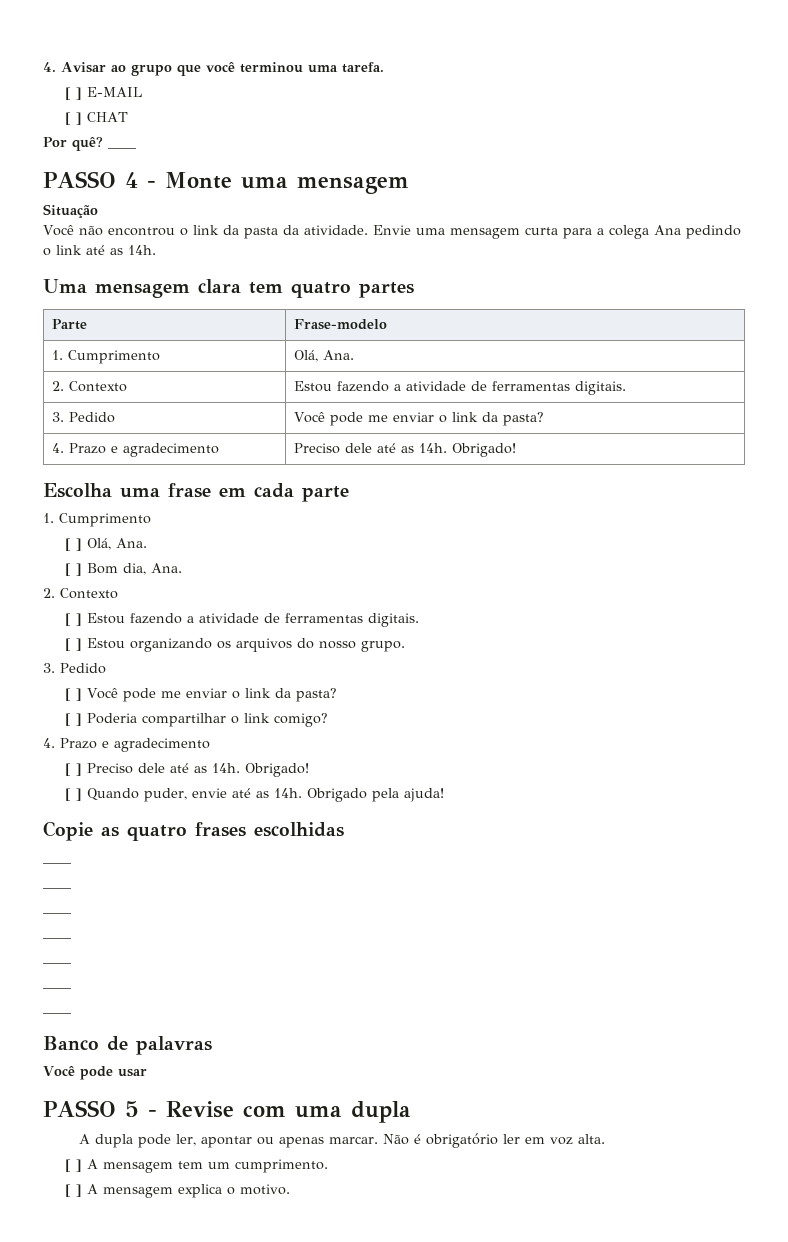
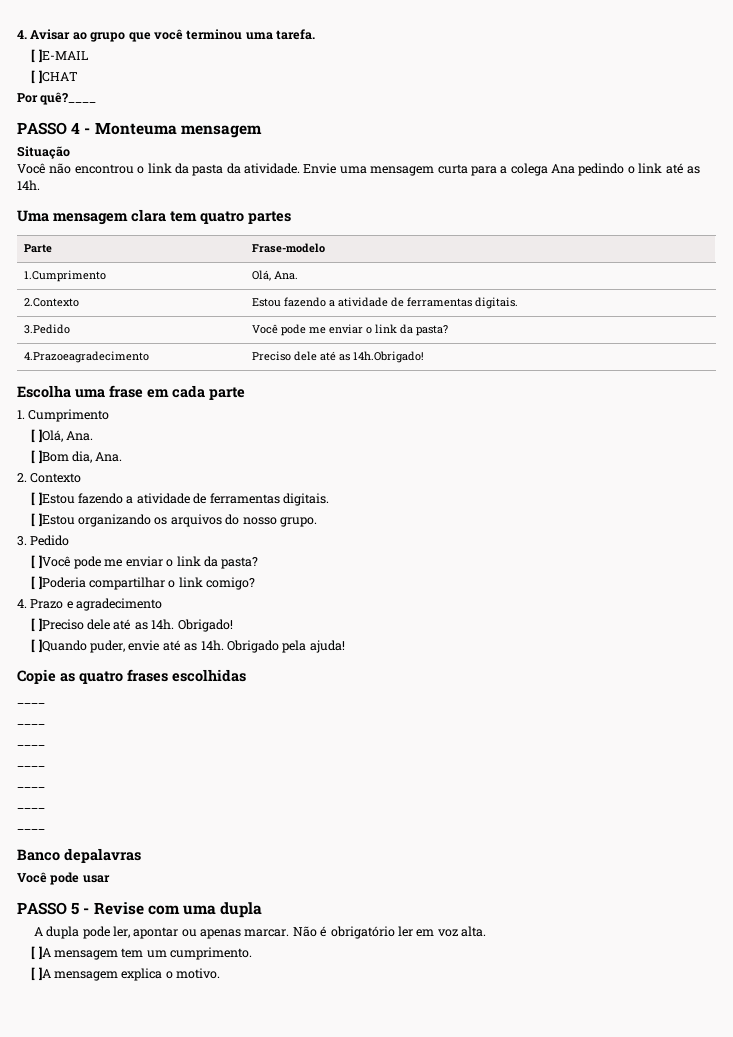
[76,87,143,100] [65,112,129,125] ] E-MAIL // [ ] CHAT -> [38,49,88,63] [31,70,78,84] ]E-MAIL // [ ]CHAT
[72,137,136,151] quê? ____ -> [40,92,97,105] quê?____
[164,172,288,189] Monte uma -> [94,122,177,135] Monteuma
[51,350,160,364] [293,350,354,362] [51,381,127,392] [293,381,626,395] [51,412,115,423] [293,412,544,426] [51,443,219,457] [293,443,516,457] 1. Cumprimento | Olá, Ana. // 2. Contexto | Estou fazendo a atividade de ferramentas digitais. // 3. Pedido | Você pode me enviar o link da pasta? // 4. Prazo e agradecimento | Preciso dele até as 14h. Obrigado! -> [23,270,106,282] [251,270,298,281] [23,298,79,307] [251,297,518,309] [23,324,70,334] [251,324,448,336] [23,351,149,363] [251,351,424,363] 1.Cumprimento | Olá, Ana. // 2.Contexto | Estou fazendo a atividade de ferramentas digitais. // 3.Pedido | Você pode me enviar o link da pasta? // 4.Prazoeagradecimento | Preciso dele até as 14h.Obrigado!
[76,538,112,551] ] Olá, -> [38,429,63,443] ]Olá,
[76,563,119,576] ] Bom -> [38,450,69,464] ]Bom
[76,613,126,626] ] Estou -> [38,492,75,506] ]Estou
[76,638,126,651] ] Estou -> [38,513,75,527] ]Estou
[76,688,119,701] ] Você -> [38,555,71,569] ]Você
[76,713,138,726] ] Poderia -> [38,576,86,590] ]Poderia
[76,763,134,776] ] Preciso -> [38,618,84,632] ]Preciso
[76,788,140,801] ] Quando -> [38,639,87,653] ]Quando
[107,1036,212,1055] de palavras -> [64,848,141,863] depalavras
[76,1159,99,1172] ] A -> [38,946,51,960] ]A
[76,1184,99,1197] ] A -> [38,967,51,981] ]A

